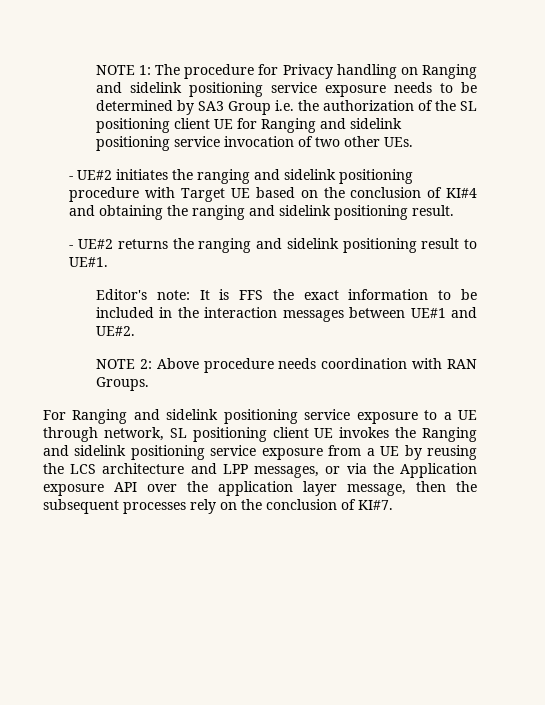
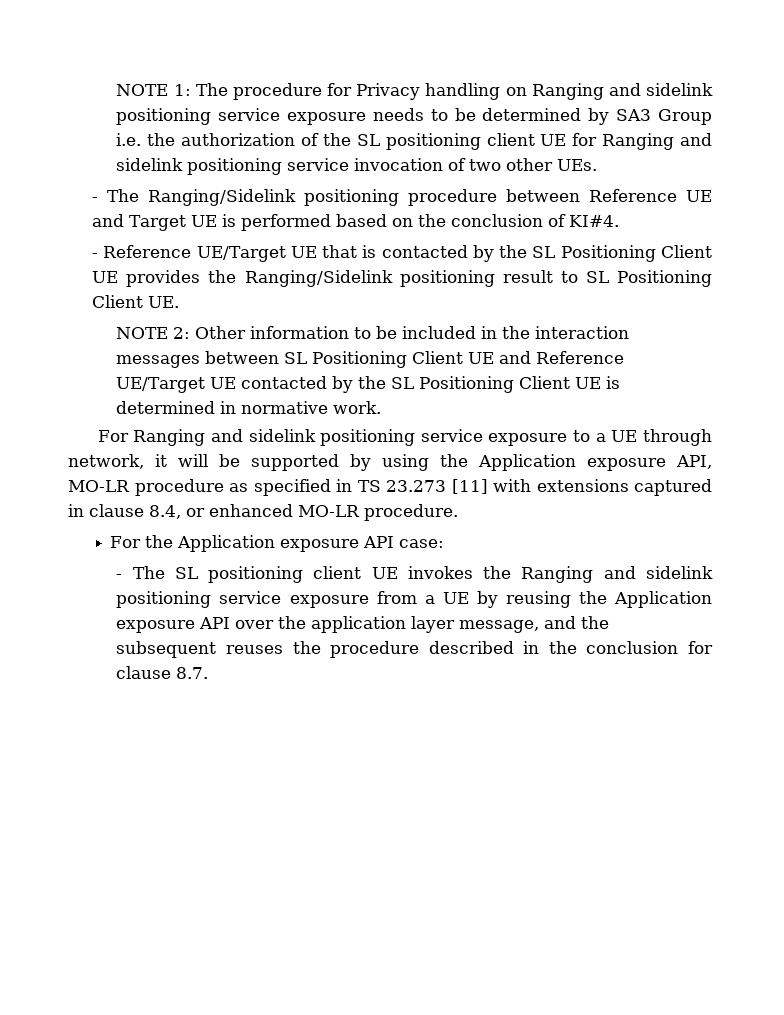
[77,169,414,184] [69,187,250,202] UE#2 initiates the ranging and sidelink positioning procedure with Target UE -> [107,189,712,206] [92,214,332,231] The Ranging/Sidelink positioning procedure between Reference UE and Target UE is performed
[445,188,477,198] [69,205,455,220] [69,238,478,253] [69,257,109,267] [95,289,339,300] KI#4 and obtaining the ranging and sidelink positioning result. // - UE#2 returns the ranging and sidelink positioning result to UE#1. // Editor's note: It is FFS the exact -> [569,215,620,227] [92,245,712,262] [92,270,712,287] [92,295,180,308] [116,326,247,339] KI#4. // - Reference UE/Target UE that is contacted by the SL Positioning Client UE provides the Ranging/Sidelink positioning result to SL Positioning Client UE. // NOTE 2: Other
[410,307,477,318] [95,326,135,336] [95,358,477,373] [95,377,149,391] UE#1 and UE#2. // NOTE 2: Above procedure needs coordination with RAN Groups. -> [284,351,625,368] [116,376,621,393] [116,401,382,414] SL Positioning Client UE and Reference UE/Target UE contacted by the SL Positioning Client UE is determined in normative work.
(164, 434) none -> [155,454,712,471] [68,479,712,496] [68,504,458,521] [110,535,445,552] [116,566,165,579] it will be supported by using the Application exposure API, MO-LR procedure as specified in TS 23.273 [11] with extensions captured in clause 8.4, or enhanced MO-LR procedure. // For the Application exposure API case: // - The
[70,463,394,478] LCS architecture and LPP messages, or via the -> (607, 597) none
[416,481,446,492] then -> [544,616,577,629] and
[123,499,393,514] processes rely on the conclusion of KI#7. -> [225,641,713,658] [116,666,209,679] reuses the procedure described in the conclusion for clause 8.7.

